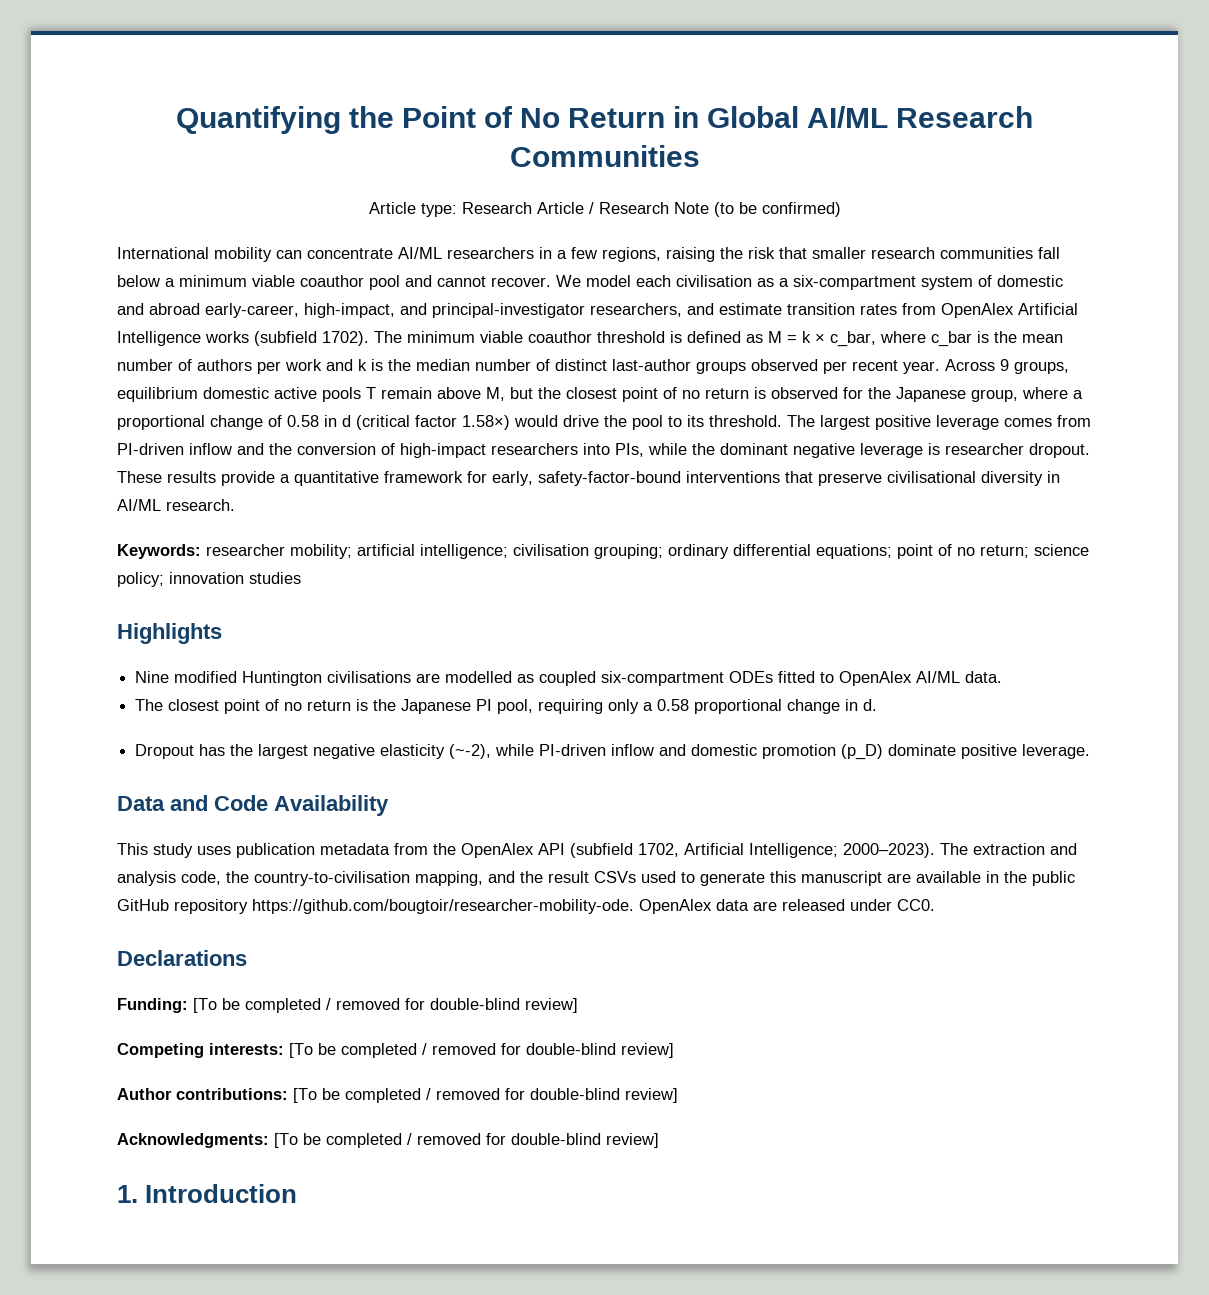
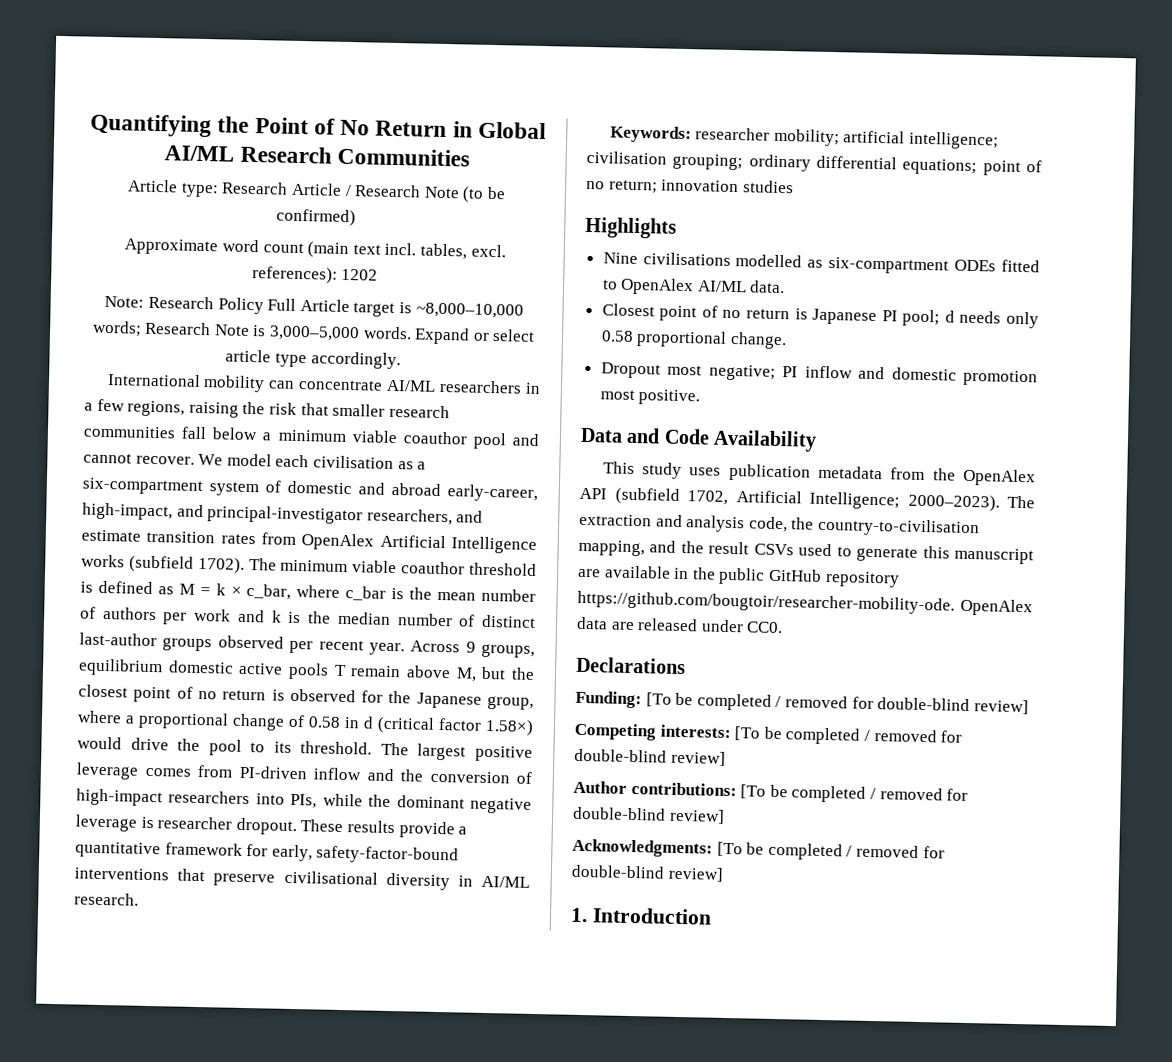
(841, 209) none -> [124,238,506,260] [251,265,379,284] [104,295,524,319] [91,320,536,345] [225,349,401,370] // Approximate word count (main text incl. tables, excl. references): 1202 // Note: Research Policy Full Article target is ~8,000–10,000 words; Research Note is 3,000–5,000 words. Expand or select article type accordingly.
[1034,544,1089,556] [117,572,164,587] science policy; -> (658, 186) none
[174,671,441,686] modified Huntington civilisations are -> [642,252,731,266] civilisations
[539,671,597,686] coupled -> (824, 263) none
[135,699,397,714] The closest point of no return is the -> [601,303,808,322] Closest point of no return is
[497,699,878,714] [135,744,1091,760] pool, requiring only a 0.58 proportional change in d. // Dropout has the largest negative elasticity (~-2), while PI-driven inflow and domestic promotion (p_D) dominate positive leverage. -> [902,309,1039,329] [600,330,787,350] [600,362,1038,387] [599,389,701,406] pool; d needs only 0.58 proportional change. // Dropout most negative; PI inflow and domestic promotion most positive.

